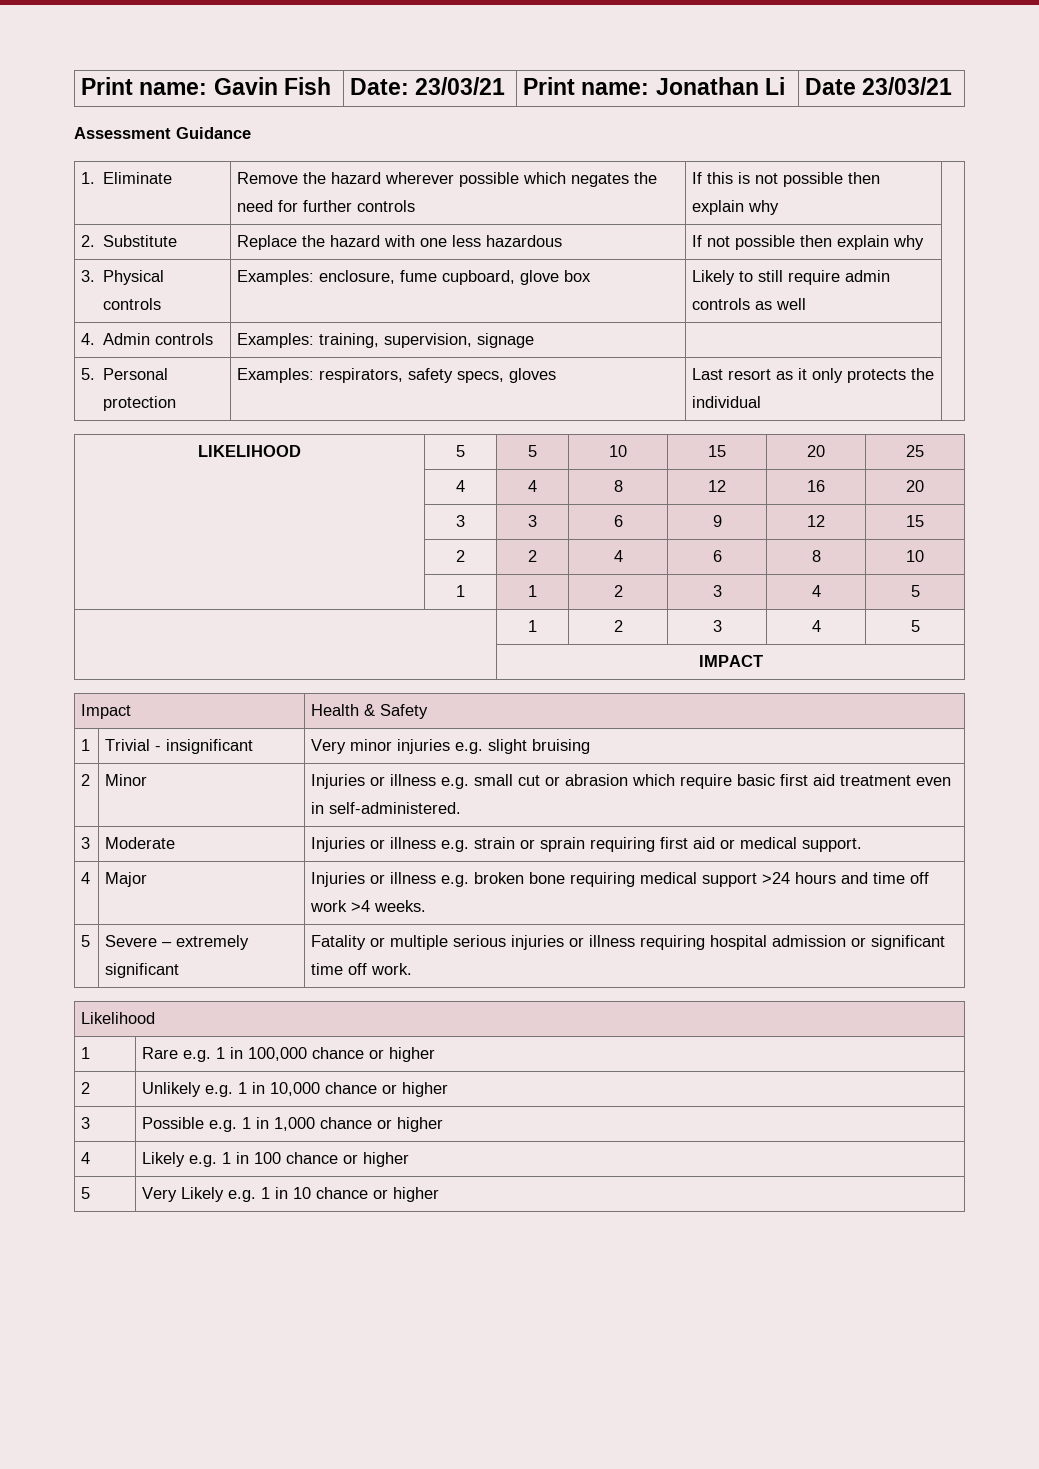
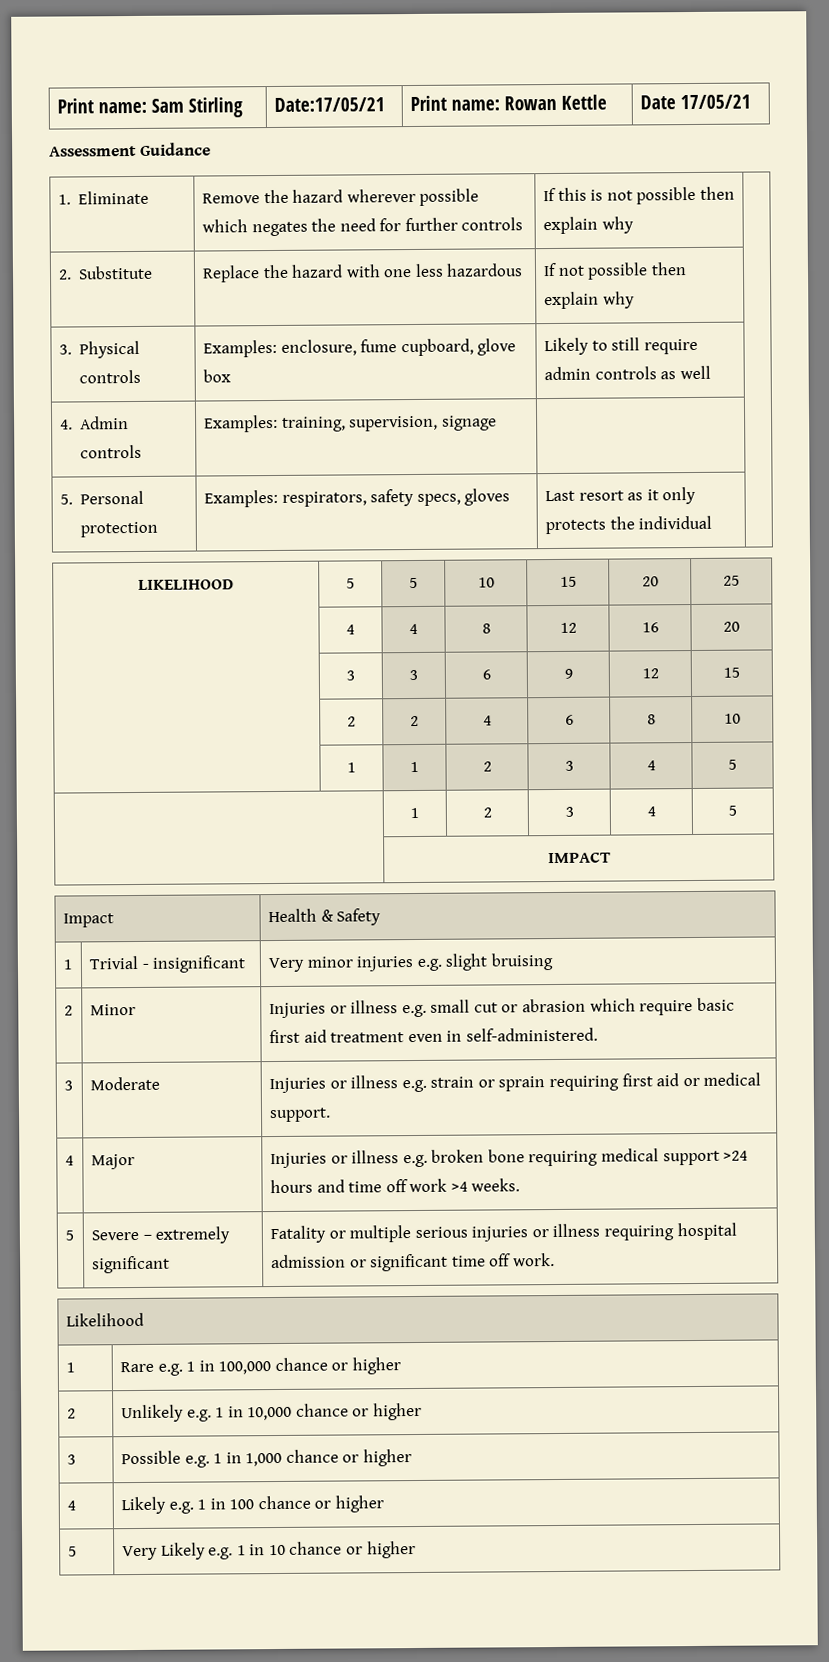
[81,77,331,95] [350,77,506,95] [523,77,785,95] Print name: Gavin Fish | Date: 23/03/21 | Print name: Jonathan Li -> [56,97,243,118] [273,97,385,112] [409,94,607,112] Print name: Sam Stirling | Date:17/05/21 | Print name: Rowan Kettle
[862,77,953,95] 23/03/21 -> [679,94,751,110] 17/05/21

